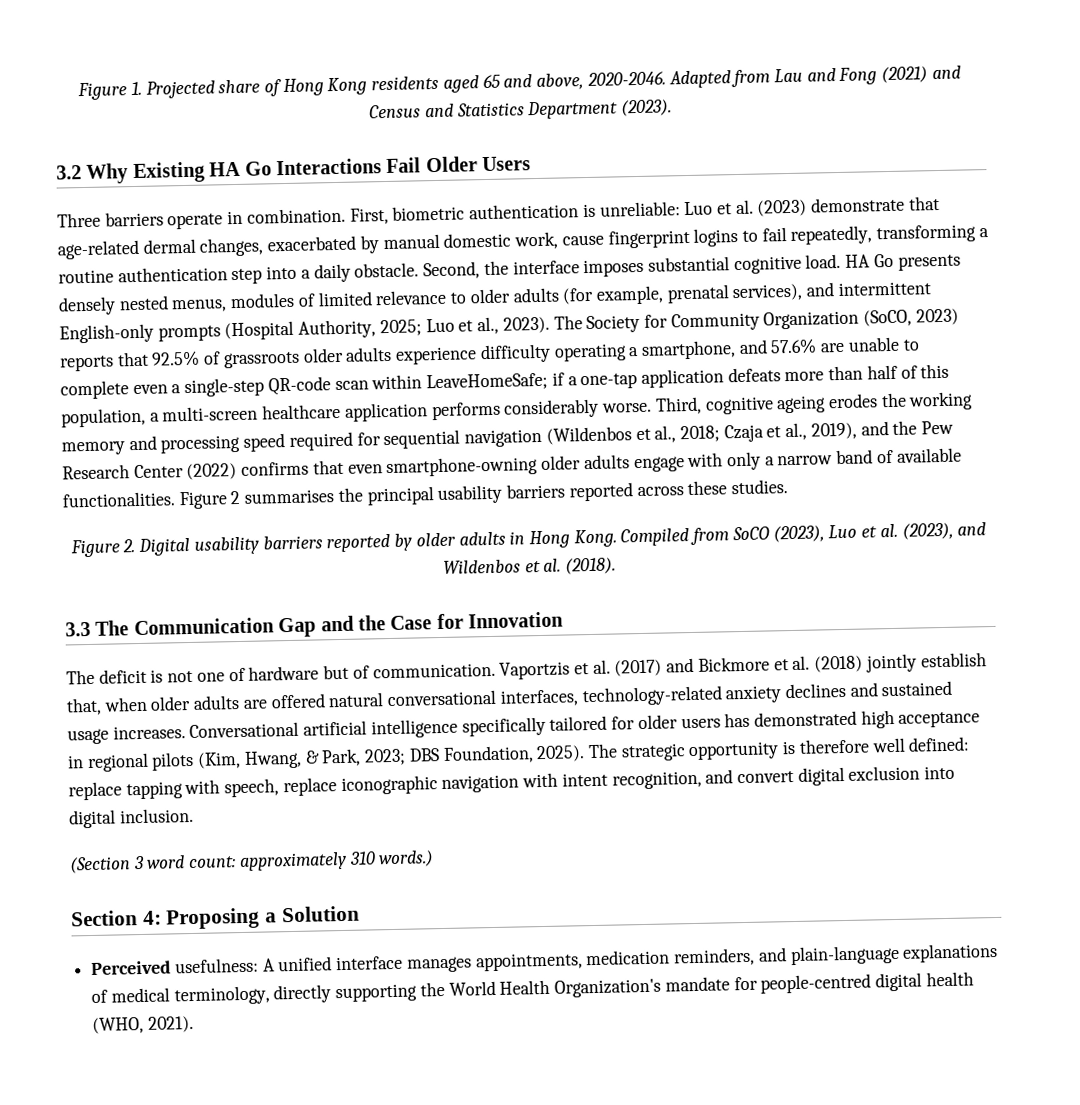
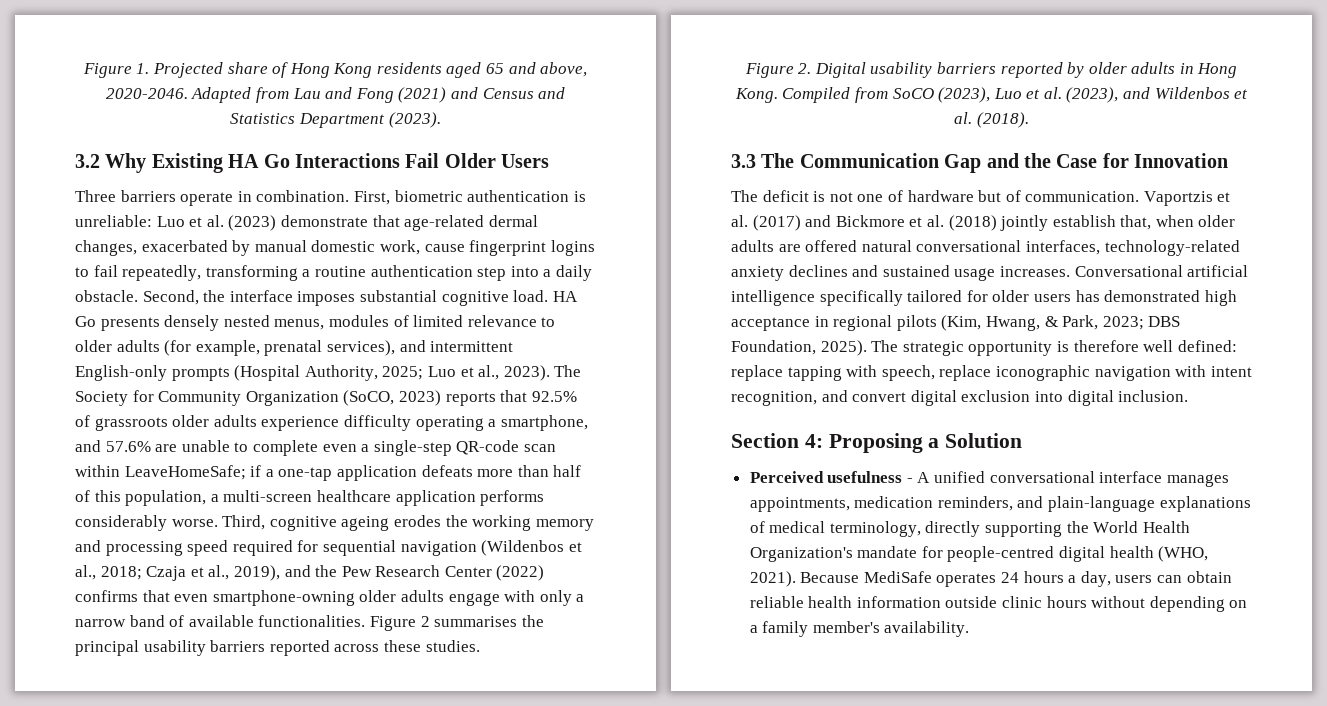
[69,850,435,874] // (Section 3 word count: approximately 310 words.) -> (1189, 396) none
[174,957,259,974] usefulness: -> [827,471,913,483] usefulness -
(333, 964) none -> [989,471,1095,483] conversational
(194, 1024) none -> [800,571,1232,587] [749,596,1248,612] [749,621,970,637] Because MediSafe operates 24 hours a day, users can obtain reliable health information outside clinic hours without depending on a family member's availability.

